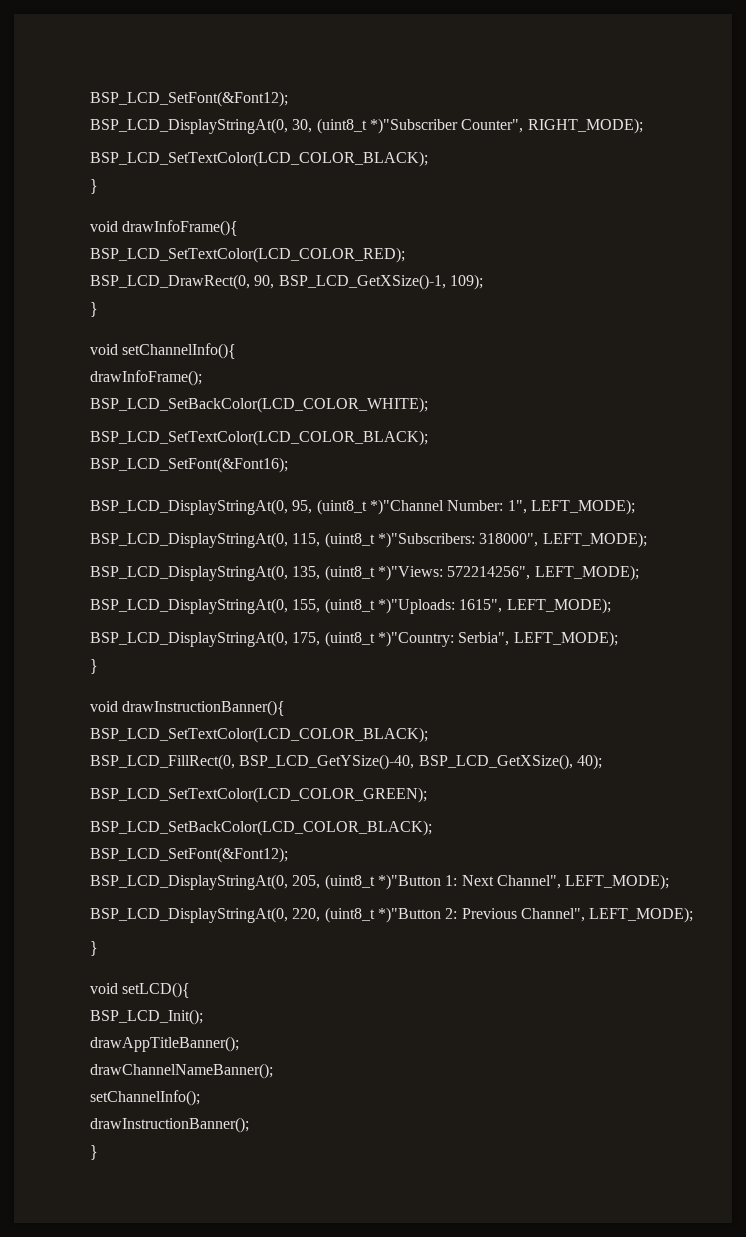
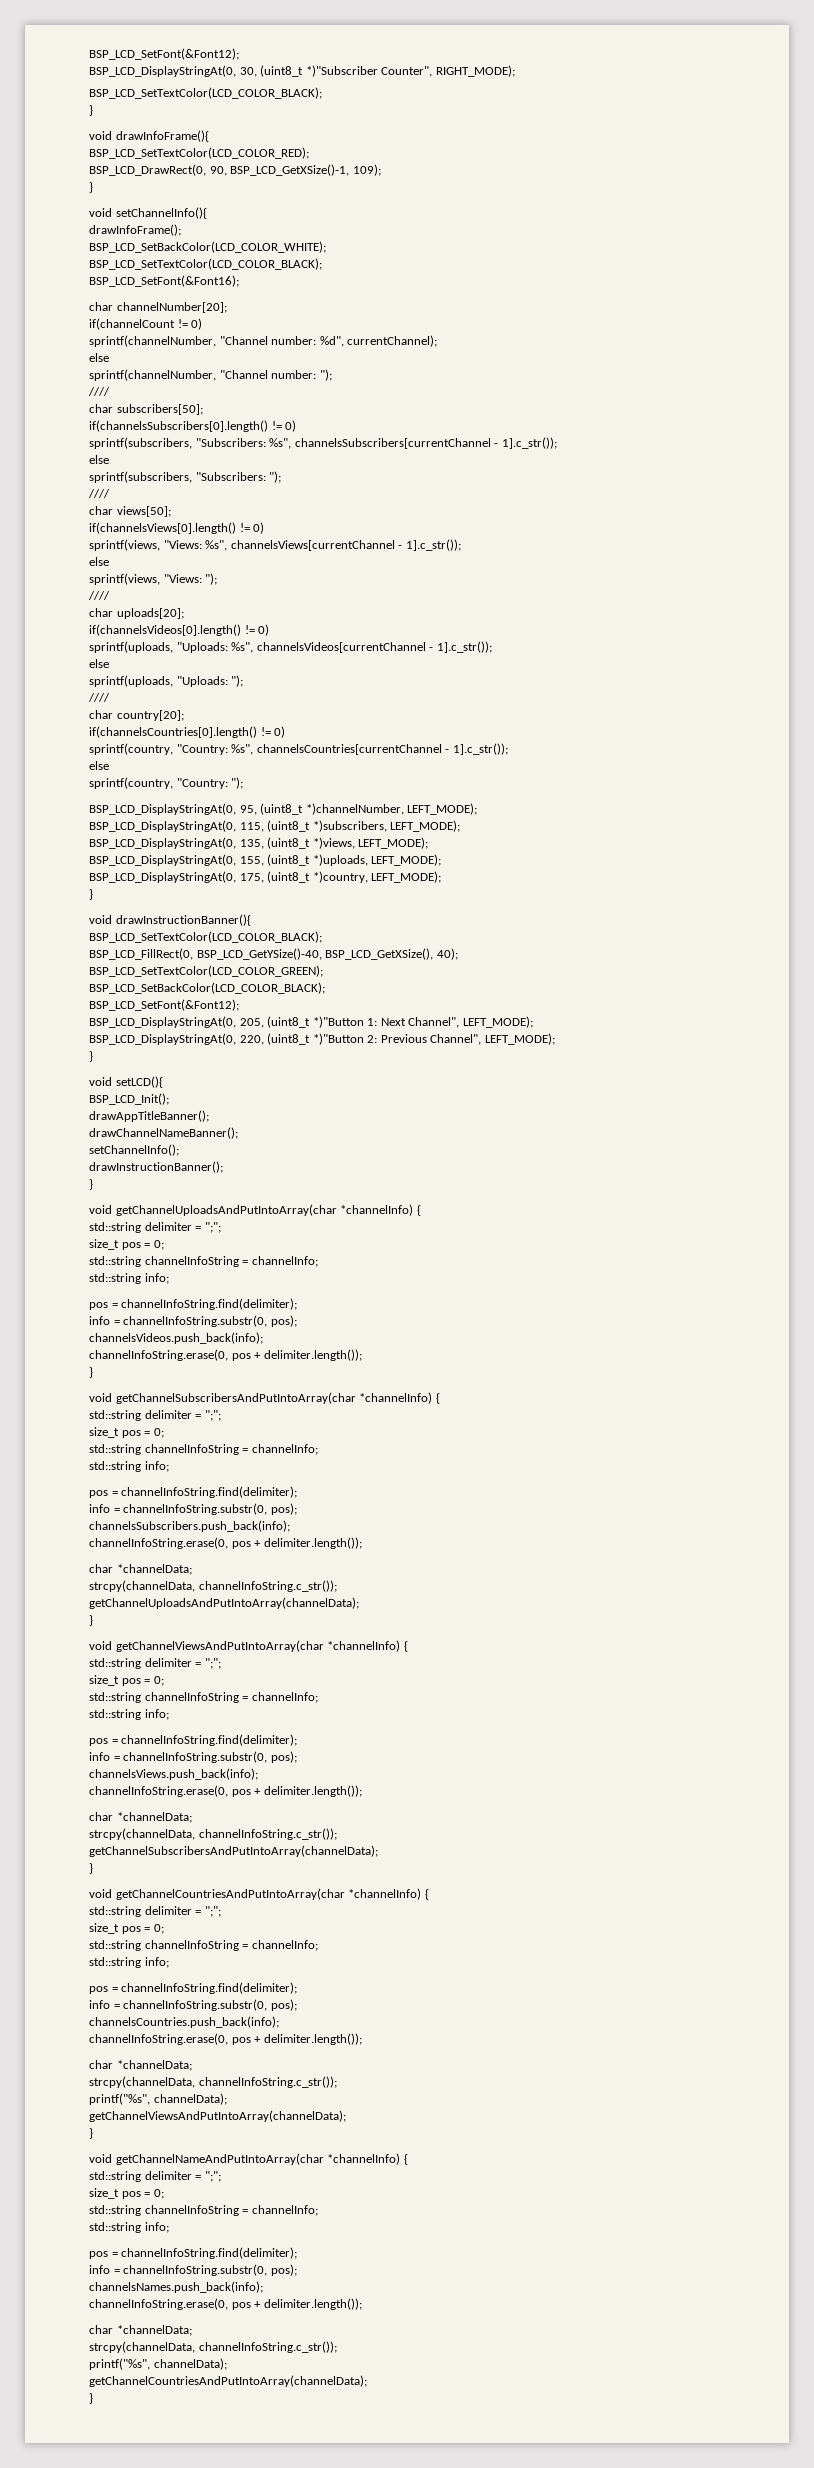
(288, 465) none -> [89,302,227,313] [89,318,203,330] [89,335,438,347] [89,353,109,362] [89,369,332,381] [88,387,110,396] [89,404,203,415] [89,420,297,432] [89,437,557,449] [89,455,109,464] [89,471,282,483] [88,489,110,498] [89,506,171,517] [89,522,265,534] [89,539,461,551] [89,557,109,566] [89,573,218,585] [88,591,110,600] [89,608,184,619] [89,624,270,636] [89,641,492,653] [89,659,109,668] [89,675,244,687] [88,693,110,702] [89,710,184,721] [89,726,286,738] [89,743,508,755] [89,761,109,770] [89,777,244,789] // char channelNumber[20]; // if(channelCount != 0) // sprintf(channelNumber, "Channel number: %d", currentChannel); // else // sprintf(channelNumber, "Channel number: "); // //// // char subscribers[50]; // if(channelsSubscribers[0].length() != 0) // sprintf(subscribers, "Subscribers: %s", channelsSubscribers[currentChannel - 1].c_str()); // else // sprintf(subscribers, "Subscribers: "); // //// // char views[50]; // if(channelsViews[0].length() != 0) // sprintf(views, "Views: %s", channelsViews[currentChannel - 1].c_str()); // else // sprintf(views, "Views: "); // //// // char uploads[20]; // if(channelsVideos[0].length() != 0) // sprintf(uploads, "Uploads: %s", channelsVideos[currentChannel - 1].c_str()); // else // sprintf(uploads, "Uploads: "); // //// // char country[20]; // if(channelsCountries[0].length() != 0) // sprintf(country, "Country: %s", channelsCountries[currentChannel - 1].c_str()); // else // sprintf(country, "Country: ");
[369,499,527,515] *)"Channel Number: 1", -> [305,803,404,815] *)channelNumber,
[377,532,539,548] *)"Subscribers: 318000", -> [312,820,387,832] *)subscribers,
[377,565,531,581] *)"Views: 572214256", -> [312,837,355,849] *)views,
[377,598,503,614] *)"Uploads: 1615", -> [312,854,368,866] *)uploads,
[377,631,510,647] *)"Country: Serbia", -> [312,871,368,883] *)country,
(98, 1152) none -> [89,1204,421,1216] [89,1222,221,1233] [89,1239,164,1250] [89,1256,318,1267] [89,1273,169,1284] [89,1298,298,1310] [89,1315,297,1327] [89,1332,263,1344] [89,1349,362,1361] [89,1367,93,1378] [89,1392,440,1404] [89,1410,221,1421] [89,1427,164,1438] [89,1444,318,1455] [89,1461,169,1472] [89,1486,298,1498] [89,1503,297,1515] [89,1520,290,1532] [89,1537,362,1549] [89,1564,192,1575] [89,1580,337,1592] [89,1597,359,1609] [89,1615,93,1626] [89,1640,408,1652] [89,1658,221,1669] [89,1675,164,1686] [89,1692,318,1703] [89,1709,169,1720] [89,1734,298,1746] [89,1751,297,1763] [89,1768,258,1780] [89,1785,362,1797] [89,1812,192,1823] [89,1828,337,1840] [89,1845,378,1857] [89,1863,93,1874] [89,1888,429,1900] [89,1906,221,1917] [89,1923,164,1934] [89,1940,318,1951] [89,1957,169,1968] [89,1982,298,1994] [89,1999,297,2011] [89,2016,279,2028] [89,2033,362,2045] [89,2060,192,2071] [89,2076,337,2088] [89,2093,227,2105] [89,2110,346,2122] [89,2128,93,2139] [89,2153,408,2165] [89,2171,221,2182] [89,2188,164,2199] [89,2205,318,2216] [89,2222,169,2233] [89,2247,298,2259] [89,2264,297,2276] [89,2281,263,2293] [89,2298,362,2310] [89,2325,192,2336] [89,2341,337,2353] [89,2358,227,2370] [89,2375,367,2387] [89,2393,93,2404] // void getChannelUploadsAndPutIntoArray(char *channelInfo) { // std::string delimiter = ";"; // size_t pos = 0; // std::string channelInfoString = channelInfo; // std::string info; // pos = channelInfoString.find(delimiter); // info = channelInfoString.substr(0, pos); // channelsVideos.push_back(info); // channelInfoString.erase(0, pos + delimiter.length()); // } // void getChannelSubscribersAndPutIntoArray(char *channelInfo) { // std::string delimiter = ";"; // size_t pos = 0; // std::string channelInfoString = channelInfo; // std::string info; // pos = channelInfoString.find(delimiter); // info = channelInfoString.substr(0, pos); // channelsSubscribers.push_back(info); // channelInfoString.erase(0, pos + delimiter.length()); // char *channelData; // strcpy(channelData, channelInfoString.c_str()); // getChannelUploadsAndPutIntoArray(channelData); // } // void getChannelViewsAndPutIntoArray(char *channelInfo) { // std::string delimiter = ";"; // size_t pos = 0; // std::string channelInfoString = channelInfo; // std::string info; // pos = channelInfoString.find(delimiter); // info = channelInfoString.substr(0, pos); // channelsViews.push_back(info); // channelInfoString.erase(0, pos + delimiter.length()); // char *channelData; // strcpy(channelData, channelInfoString.c_str()); // getChannelSubscribersAndPutIntoArray(channelData); // } // void getChannelCountriesAndPutIntoArray(char *channelInfo) { // std::string delimiter = ";"; // size_t pos = 0; // std::string channelInfoString = channelInfo; // std::string info; // pos = channelInfoString.find(delimiter); // info = channelInfoString.substr(0, pos); // channelsCountries.push_back(info); // channelInfoString.erase(0, pos + delimiter.length()); // char *channelData; // strcpy(channelData, channelInfoString.c_str()); // printf("%s", channelData); // getChannelViewsAndPutIntoArray(channelData); // } // void getChannelNameAndPutIntoArray(char *channelInfo) { // std::string delimiter = ";"; // size_t pos = 0; // std::string channelInfoString = channelInfo; // std::string info; // pos = channelInfoString.find(delimiter); // info = channelInfoString.substr(0, pos); // channelsNames.push_back(info); // channelInfoString.erase(0, pos + delimiter.length()); // char *channelData; // strcpy(channelData, channelInfoString.c_str()); // printf("%s", channelData); // getChannelCountriesAndPutIntoArray(channelData); // }

